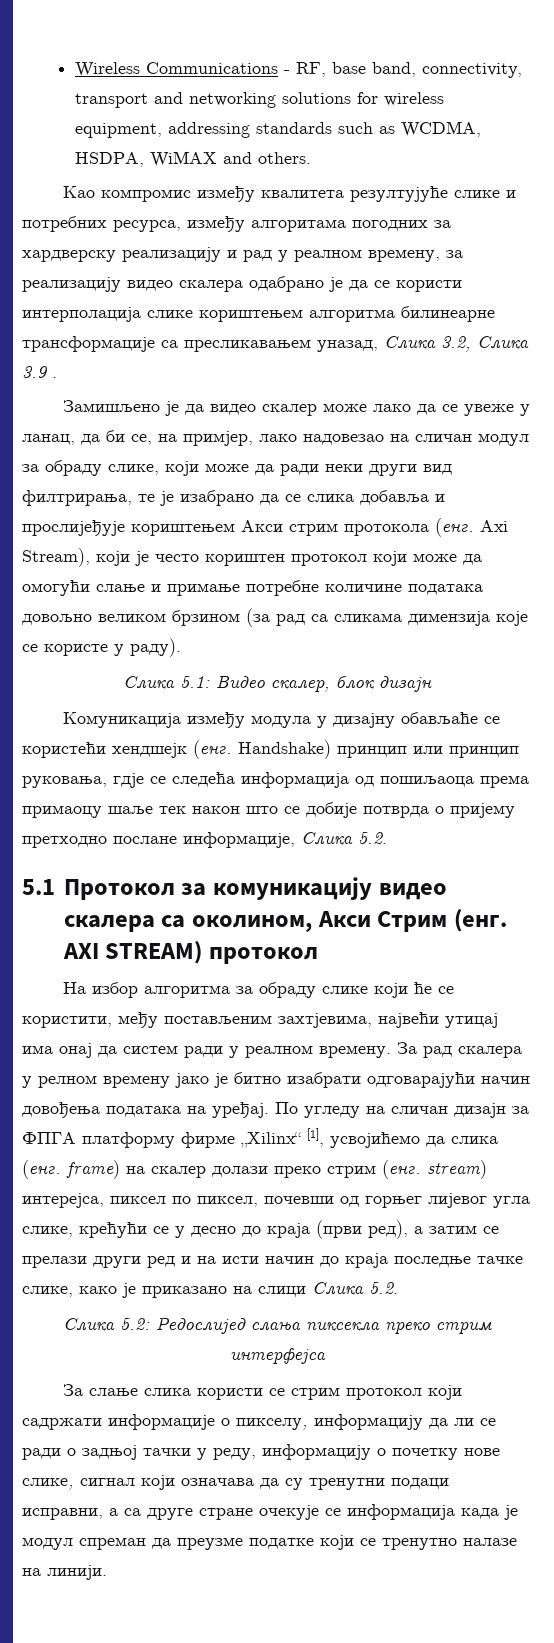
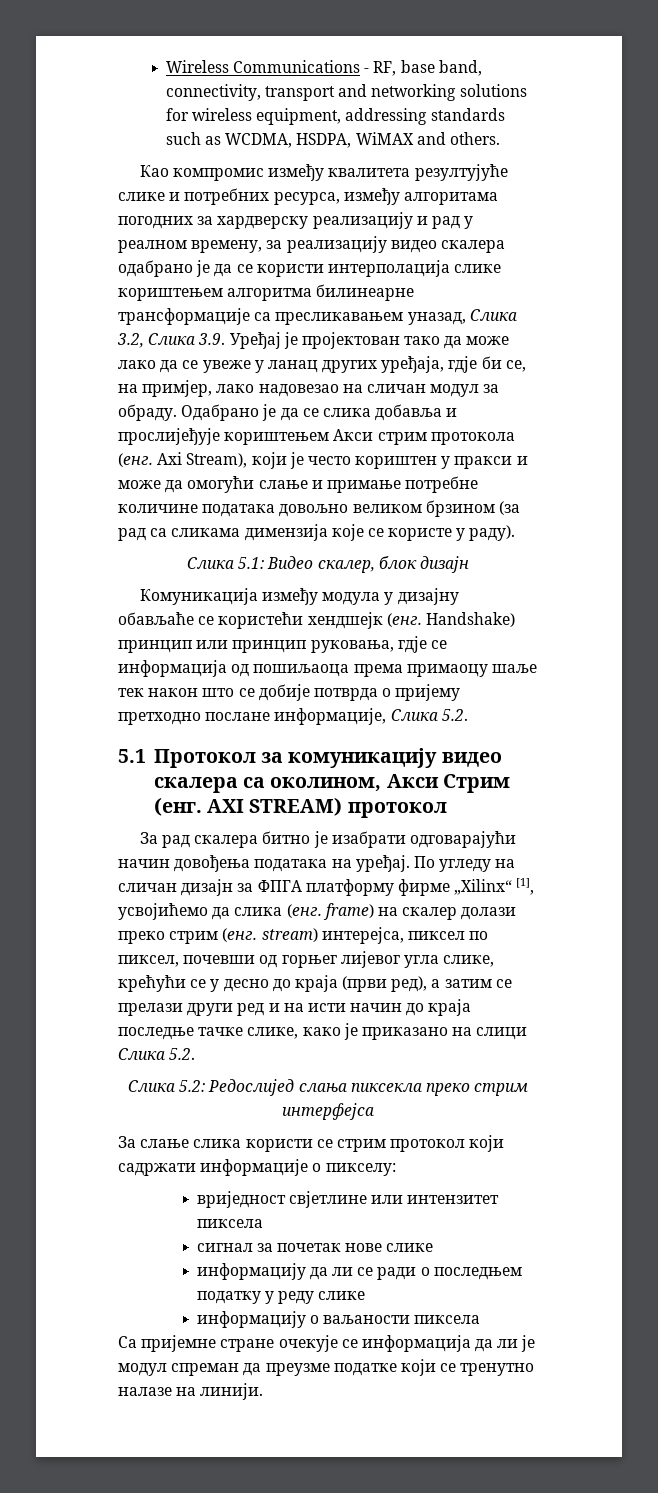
[22,366,57,378] [63,400,318,416] 3.9 . // Замишљено је да видео скалер -> [198,332,463,349] 3.9. Уређај је пројектован тако да
[22,434,100,445] ланац, да -> [267,356,478,373] ланац других уређаја, гдје
[45,460,452,476] [22,490,254,506] обраду слике, који може да ради неки други вид филтрирања, те је изабрано -> [118,404,277,421] обраду. Одабрано је
[291,551,407,566] протокол који -> [441,456,528,469] у пракси и
[172,772,235,787] следећа -> (447, 644) none
[63,982,455,998] [22,1012,498,1028] [22,1042,522,1058] [22,1072,281,1088] На избор алгоритма за обраду слике који ће се користити, међу постављеним захтјевима, највећи утицај има онај да систем ради у реалном времену. За рад скалера у релном времену јако је битно -> [139,831,328,848] За рад скалера битно је
[236,1418,308,1430] пикселу, -> [325,1163,396,1176] [196,1191,500,1208] [196,1219,263,1228] [196,1243,434,1252] пикселу: // вриједност свјетлине или интензитет пиксела // сигнал за почетак нове слике //
[82,1444,500,1460] [22,1475,449,1490] [22,1508,193,1520] задњој тачки у реду, информацију о почетку нове слике, сигнал који означава да су тренутни подаци исправни, а са друге -> [433,1267,522,1280] [196,1291,366,1304] [196,1311,481,1328] [118,1335,217,1352] последњем податку у реду слике // информацију о ваљаности пиксела // Са пријемне
[461,1508,499,1519] када -> [475,1339,519,1352] да ли

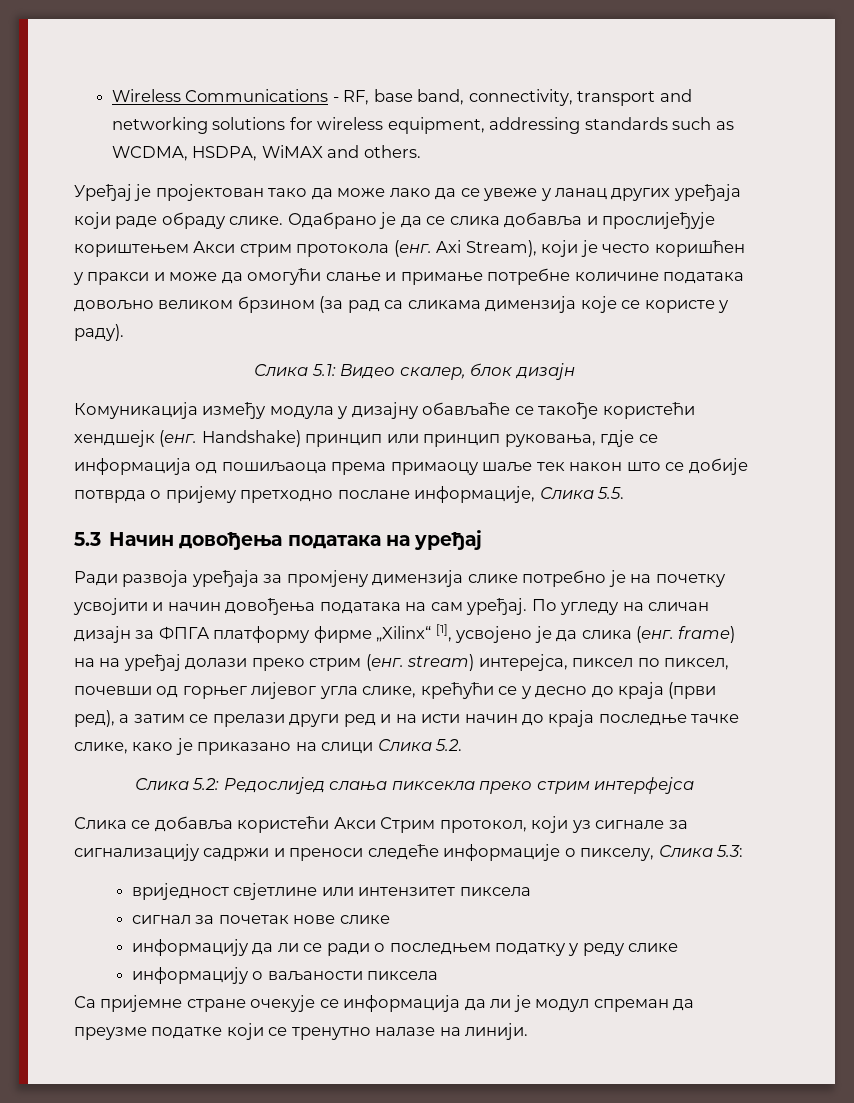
[139,164,508,181] [118,188,498,205] [118,212,474,229] [118,236,505,253] [118,260,502,277] [118,284,415,301] [118,308,517,325] [117,333,226,348] Као компромис између квалитета резултујуће слике и потребних ресурса, између алгоритама погодних за хардверску реализацију и рад у реалном времену, за реализацију видео скалера одабрано је да се користи интерполација слике кориштењем алгоритма билинеарне трансформације са пресликавањем уназад, Слика 3.2, Слика 3.9. -> (421, 151) none
[381,356,526,373] [118,380,500,397] [118,404,177,421] уређаја, гдје би се, на примјер, лако надовезао на сличан модул за обраду. -> [673,184,741,201] [74,212,284,229] уређаја који раде обраду слике.
[355,456,438,469] кориштен -> [654,240,745,257] коришћен
(215, 620) none -> [538,402,599,419] такође
[441,709,468,721] [118,748,502,768] [153,774,510,793] [153,797,447,818] [139,831,516,848] 5.2. // 5.1 Протокол за комуникацију видео скалера са околином, Акси Стрим (енг. AXI STREAM) протокол // За рад скалера битно је изабрати одговарајући -> [597,487,625,499] [74,530,482,550] [74,570,726,587] [73,598,164,615] 5.5. // 5.3 Начин довођења података на уређај // Ради развоја уређаја за промјену димензија слике потребно је на почетку усвојити и
(352, 863) none -> [430,602,463,611] сам
[118,903,208,920] усвојићемо -> [455,626,552,643] усвојено је
[402,907,458,920] скалер -> [99,654,181,671] на уређај
[118,1135,505,1152] [118,1159,396,1176] За слање слика користи се стрим протокол који садржати информације о пикселу: -> [74,816,688,833] [74,844,744,861] Слика се добавља користећи Акси Стрим протокол, који уз сигнале за сигнализацију садржи и преноси следеће информације о пикселу, Слика 5.3:

